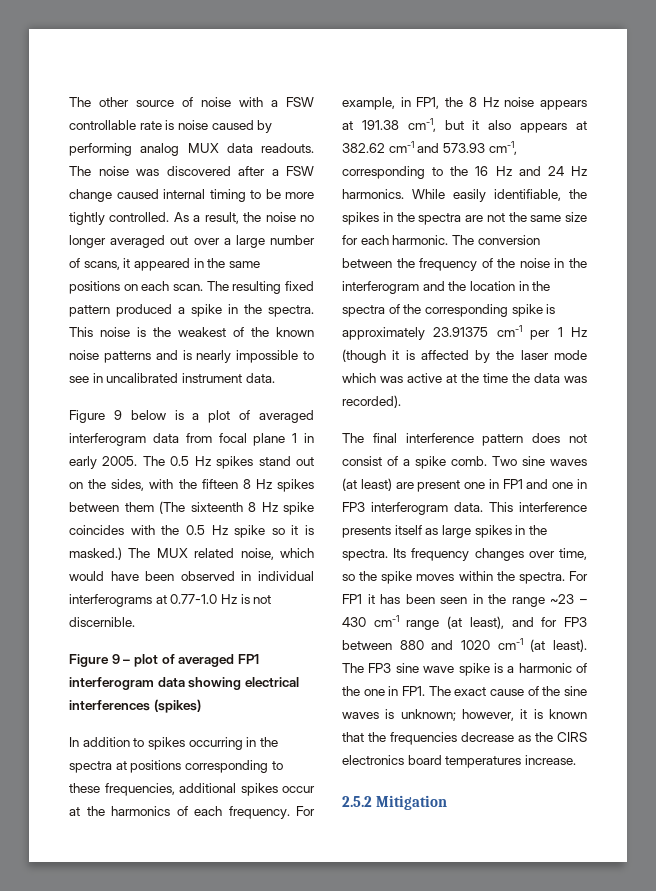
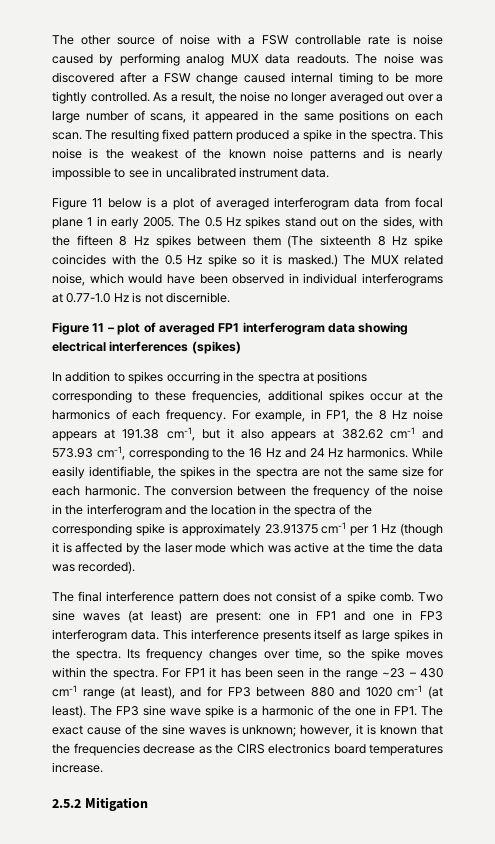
[113,410,122,420] 9 -> [92,198,103,207] 11
[111,654,120,664] 9 -> [92,323,105,332] 11
[417,480,461,492] present -> [216,611,261,623] present:

